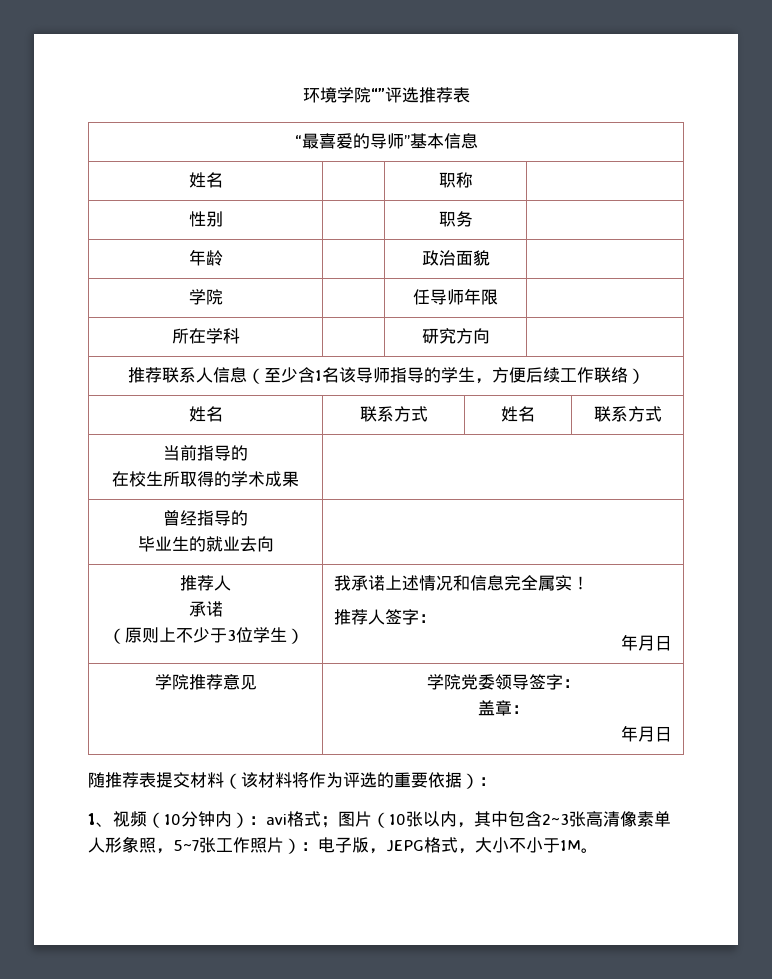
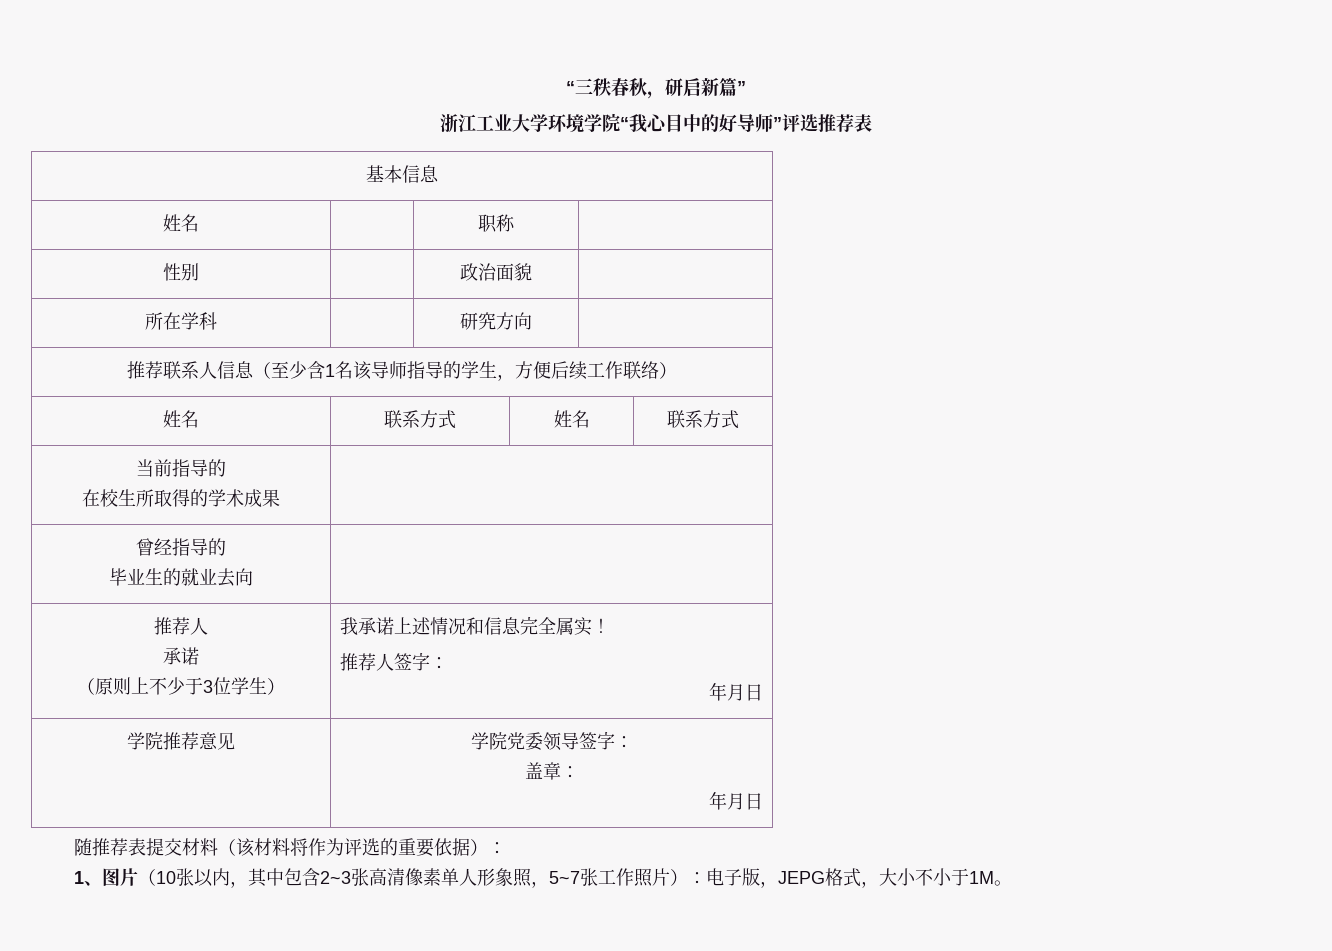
[302,87,470,103] [294,133,410,149] 环境学院“”评选推荐表 // “最喜爱的导师” -> [566,78,746,99] [440,113,872,133] “三秩春秋，研启新篇” // 浙江工业大学环境学院“我心目中的好导师”评选推荐表 //
[438,211,473,227] [188,249,223,266] | 职务 | // 年龄 | -> (199, 272) none
[188,289,223,305] [413,288,498,305] // 学院 | | 任导师年限 | -> (532, 272) none
[113,811,338,828] 视频（10分钟内）：avi格式； -> (103, 883) none

